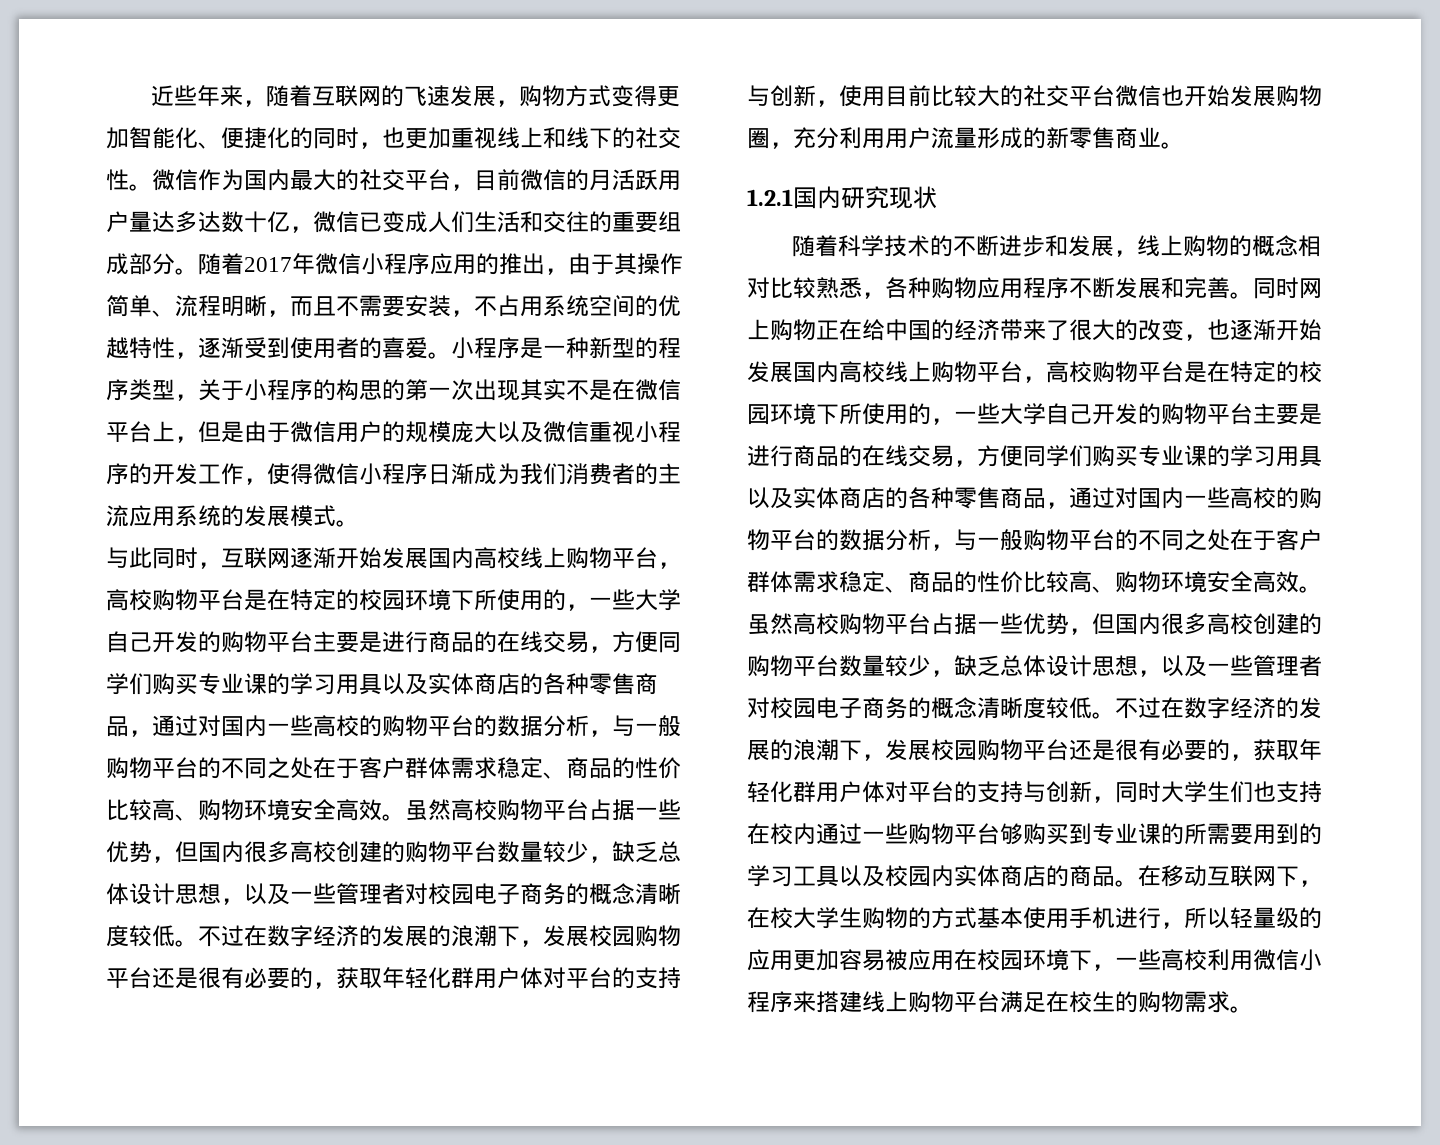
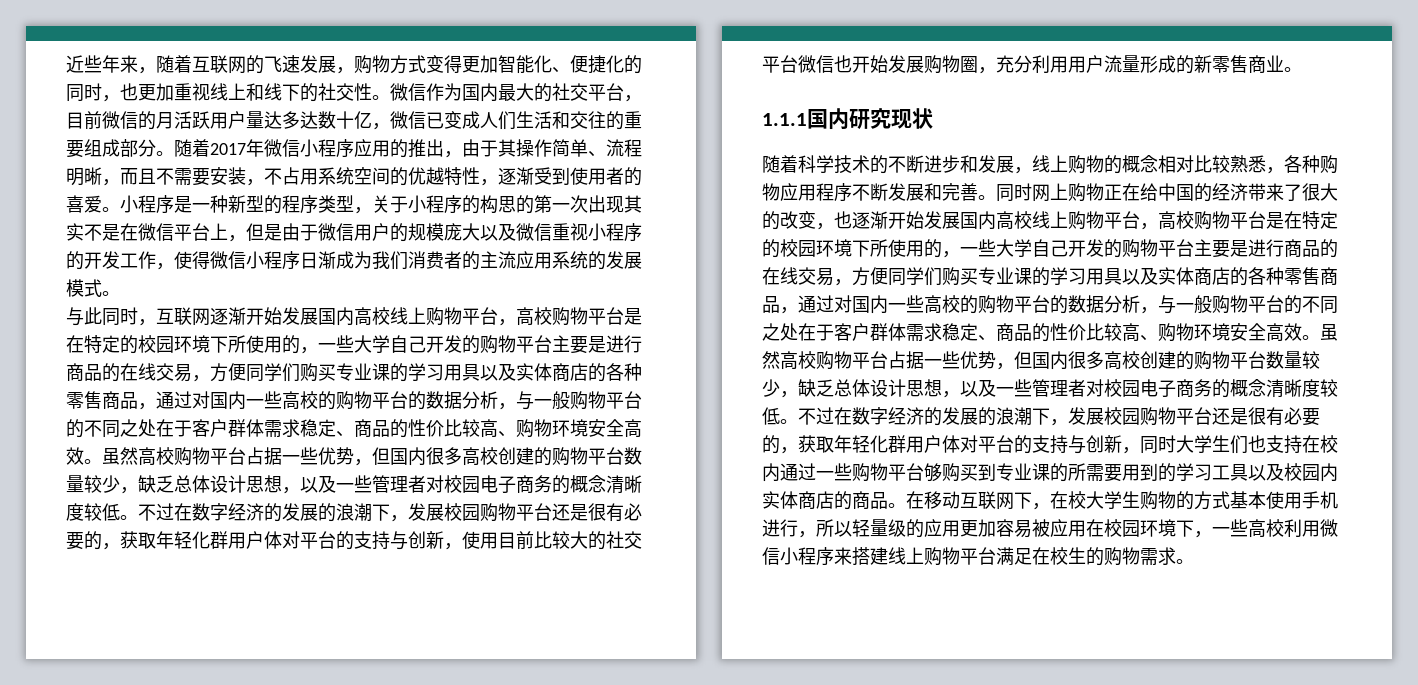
[747,189,793,206] 1.2.1 -> [762,113,807,126] 1.1.1

